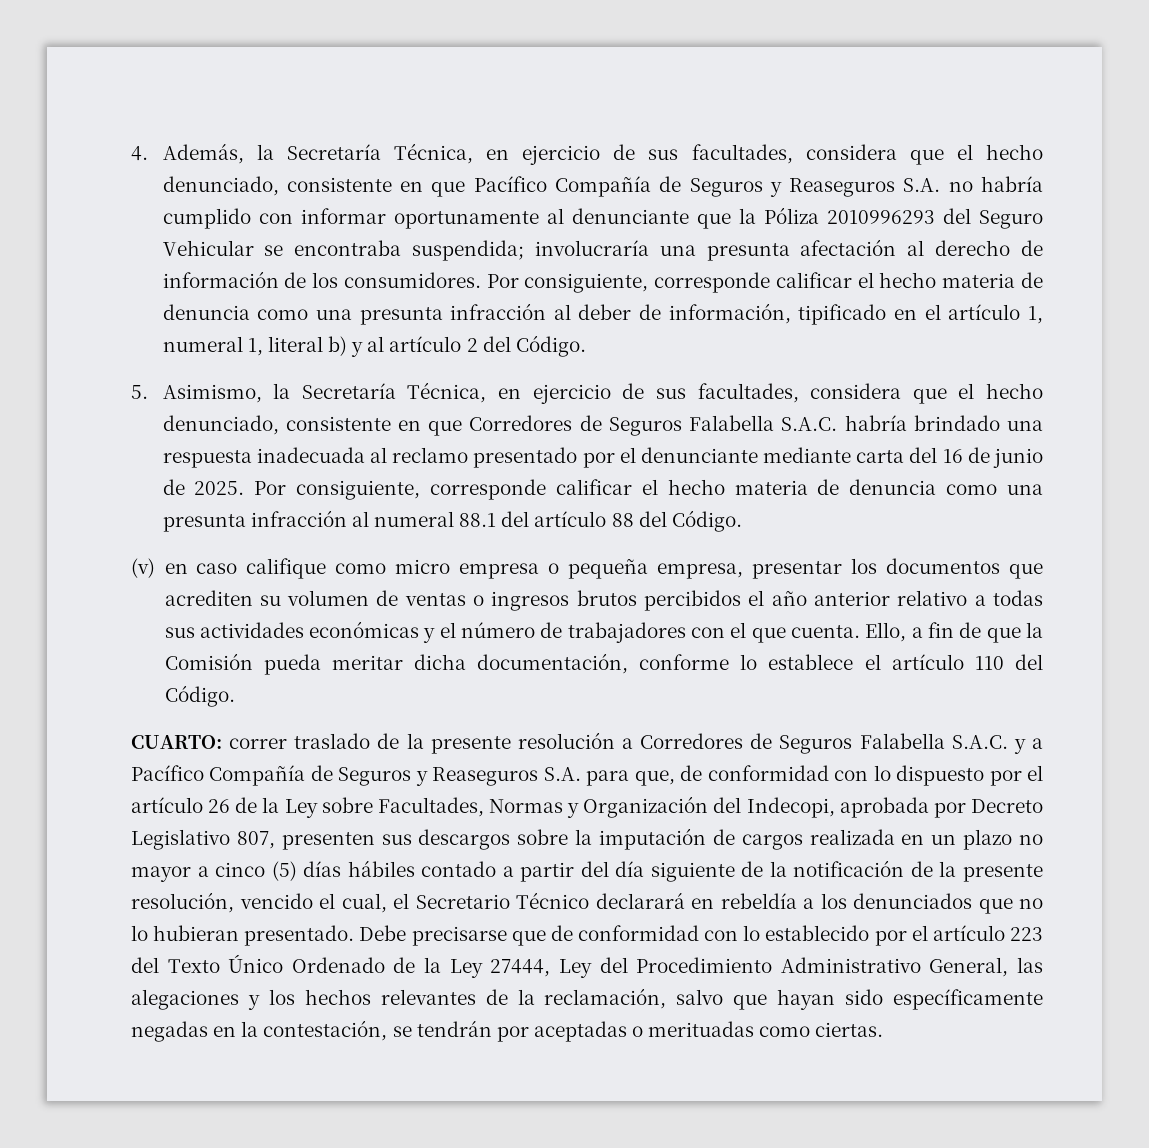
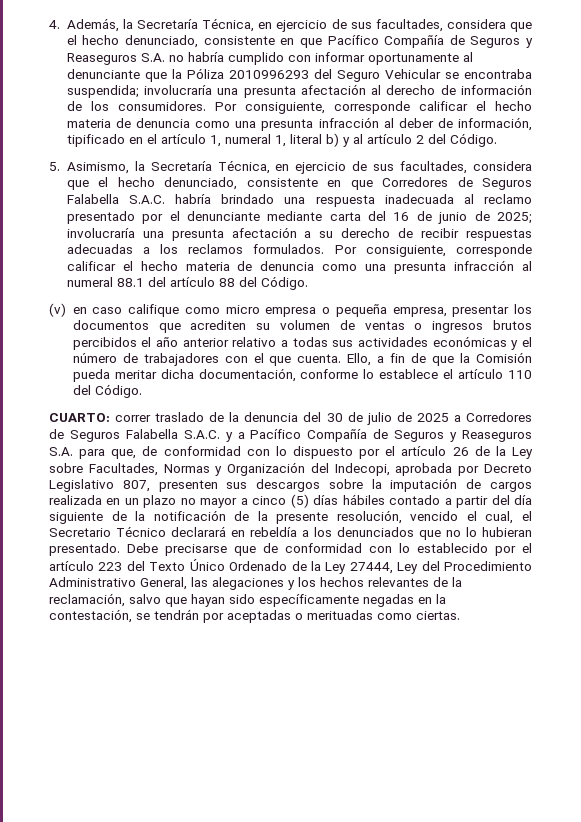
[194,481,245,495] 2025. -> [496,212,532,224] [66,227,532,241] [66,244,325,254] 2025; involucraría una presunta afectación a su derecho de recibir respuestas adecuadas a los reclamos formulados.
[430,732,615,754] presente resolución -> [244,412,449,425] denuncia del 30 de julio de 2025

